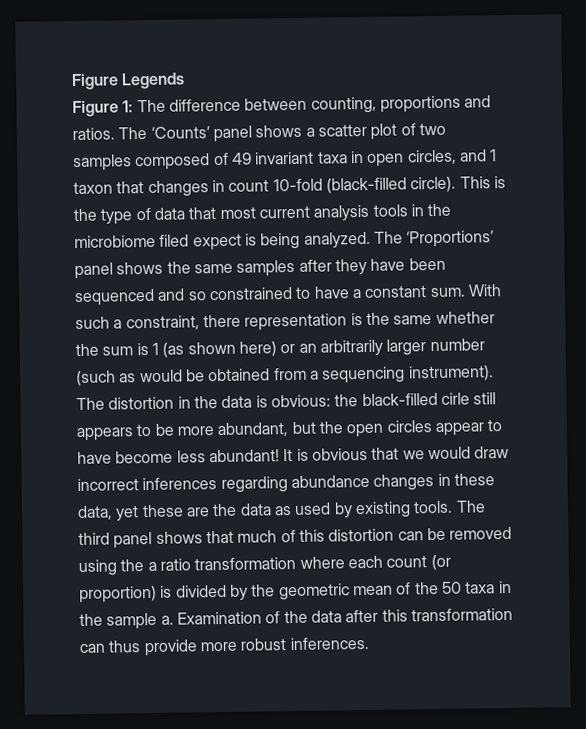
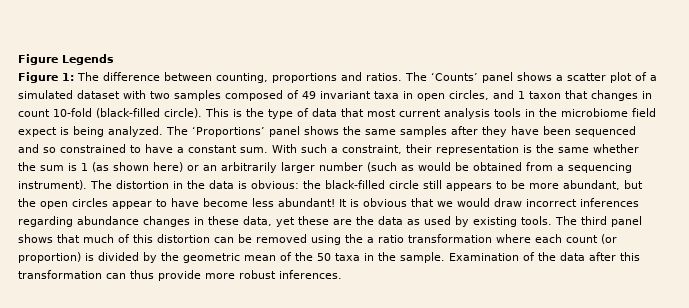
(416, 129) none -> [650,75,657,81] [18,90,146,99] a simulated dataset with
[159,234,190,247] filed -> [632,108,656,117] field
[202,314,241,328] there -> [406,144,432,153] their
[440,392,470,405] cirle -> [389,180,419,189] circle
[106,612,174,630] sample a. -> [400,252,445,263] sample.

